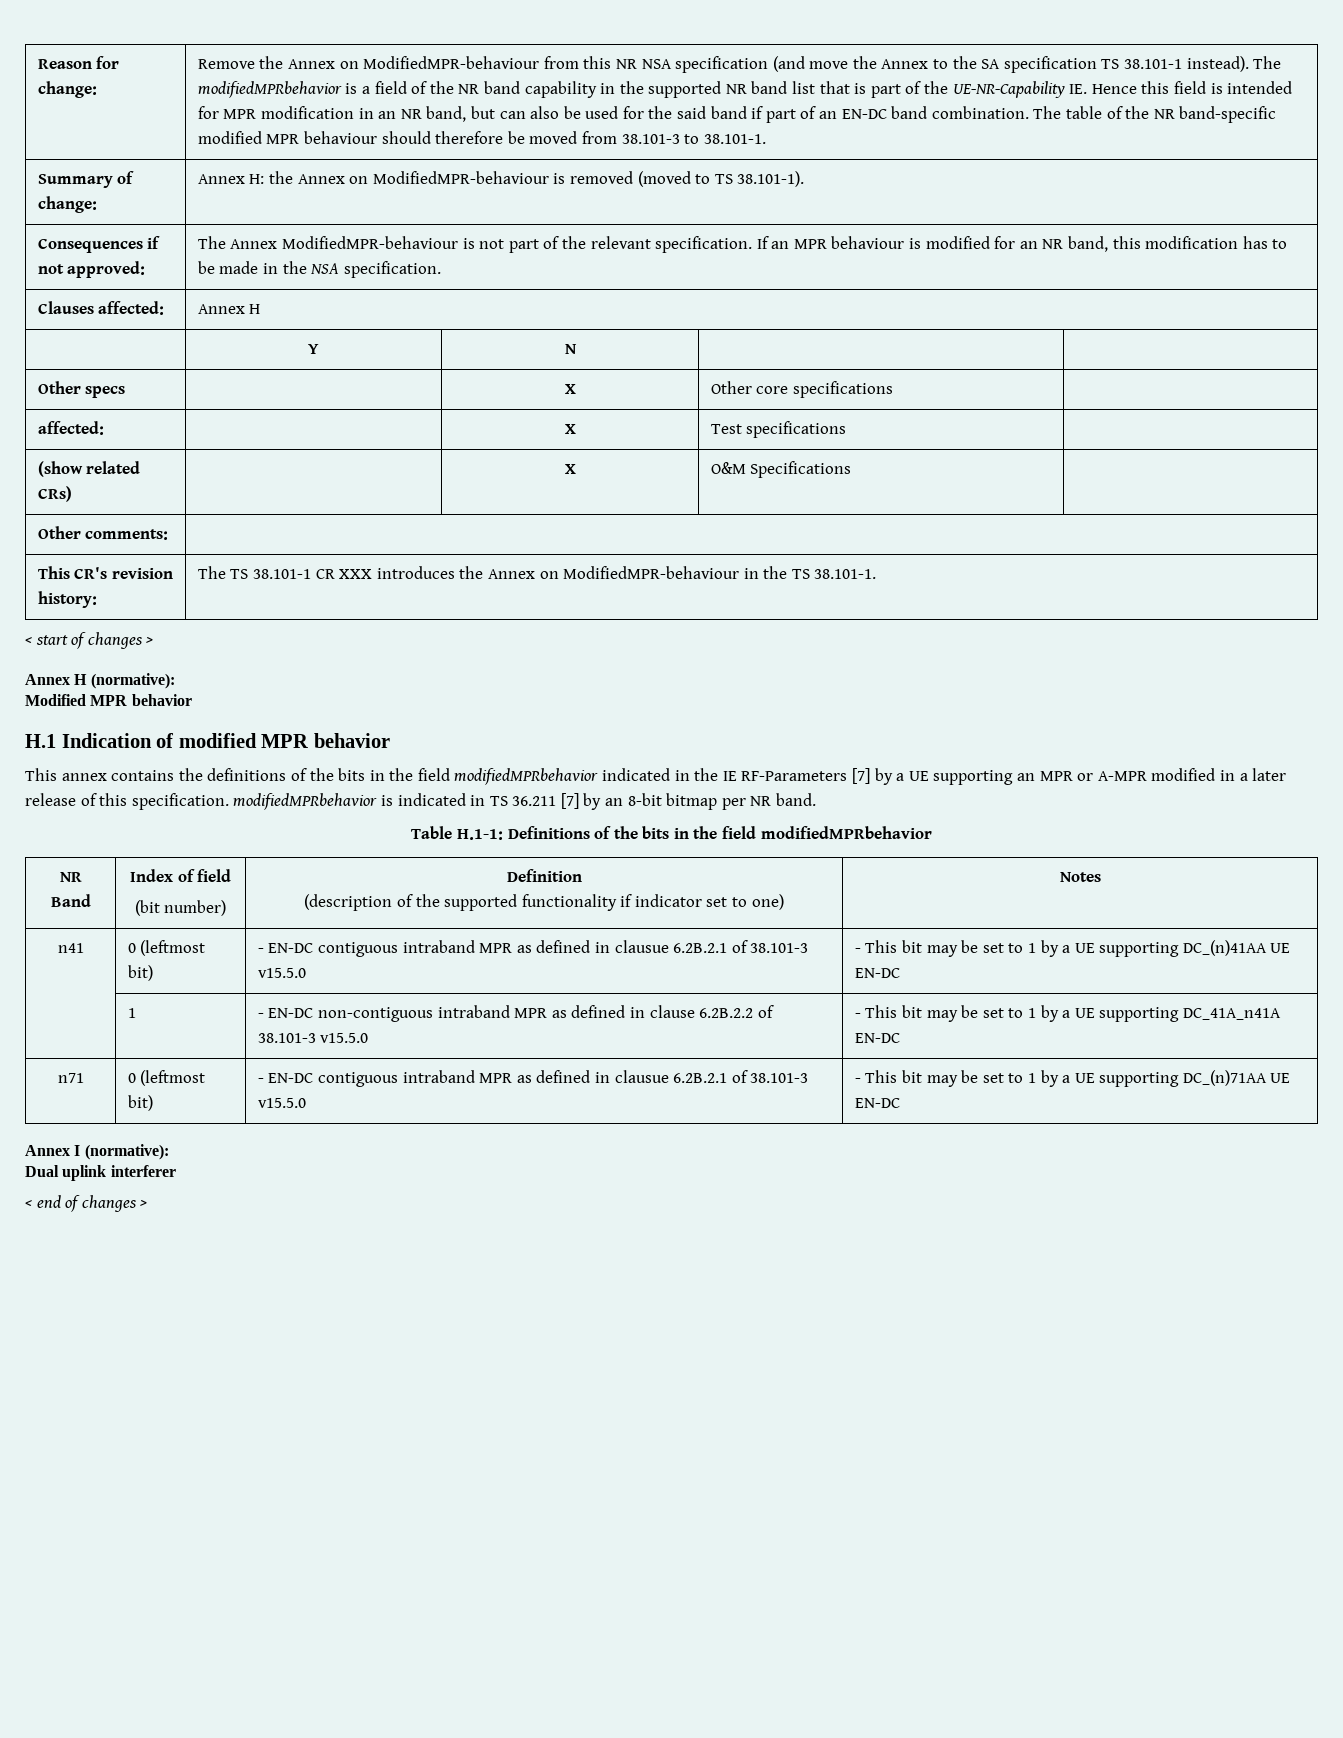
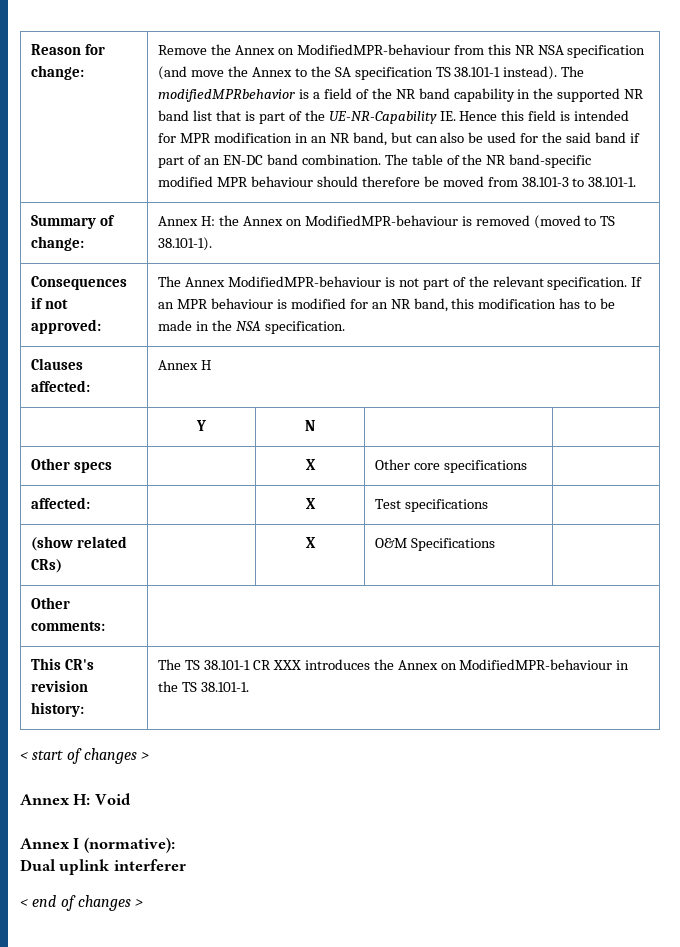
[74,673,175,689] [25,694,192,706] [25,733,390,748] [25,768,1287,785] [25,793,817,810] [411,826,932,840] [59,872,82,882] [50,894,91,907] [129,869,232,882] [134,900,227,916] [506,869,582,882] [304,894,784,911] [1059,872,1101,882] [57,943,84,953] [127,940,206,956] [127,965,153,981] [257,940,809,957] [257,968,306,978] [854,940,1291,957] [854,968,900,978] [127,1008,136,1018] [257,1005,774,1022] [257,1033,369,1043] [854,1005,1281,1022] [854,1033,900,1043] [57,1073,84,1083] [127,1070,206,1086] [127,1095,153,1111] [257,1070,809,1087] [257,1098,306,1108] [854,1070,1291,1087] [854,1098,900,1108] H (normative): // Modified MPR behavior // H.1 Indication of modified MPR behavior // This annex contains the definitions of the bits in the field modifiedMPRbehavior indicated in the IE RF-Parameters [7] by a UE supporting an MPR or A-MPR modified in a later release of this specification. modifiedMPRbehavior is indicated in TS 36.211 [7] by an 8-bit bitmap per NR band. // Table H.1-1: Definitions of the bits in the field modifiedMPRbehavior // NR Band | Index of field // (bit number) | Definition // (description of the supported functionality if indicator set to one) | Notes // n41 | 0 (leftmost bit) | - EN-DC contiguous intraband MPR as defined in clausue 6.2B.2.1 of 38.101-3 v15.5.0 | - This bit may be set to 1 by a UE supporting DC_(n)41AA UE EN-DC // | 1 | - EN-DC non-contiguous intraband MPR as defined in clause 6.2B.2.2 of 38.101-3 v15.5.0 | - This bit may be set to 1 by a UE supporting DC_41A_n41A EN-DC // n71 | 0 (leftmost bit) | - EN-DC contiguous intraband MPR as defined in clausue 6.2B.2.1 of 38.101-3 v15.5.0 | - This bit may be set to 1 by a UE supporting DC_(n)71AA UE EN-DC -> [73,793,131,805] H: Void

